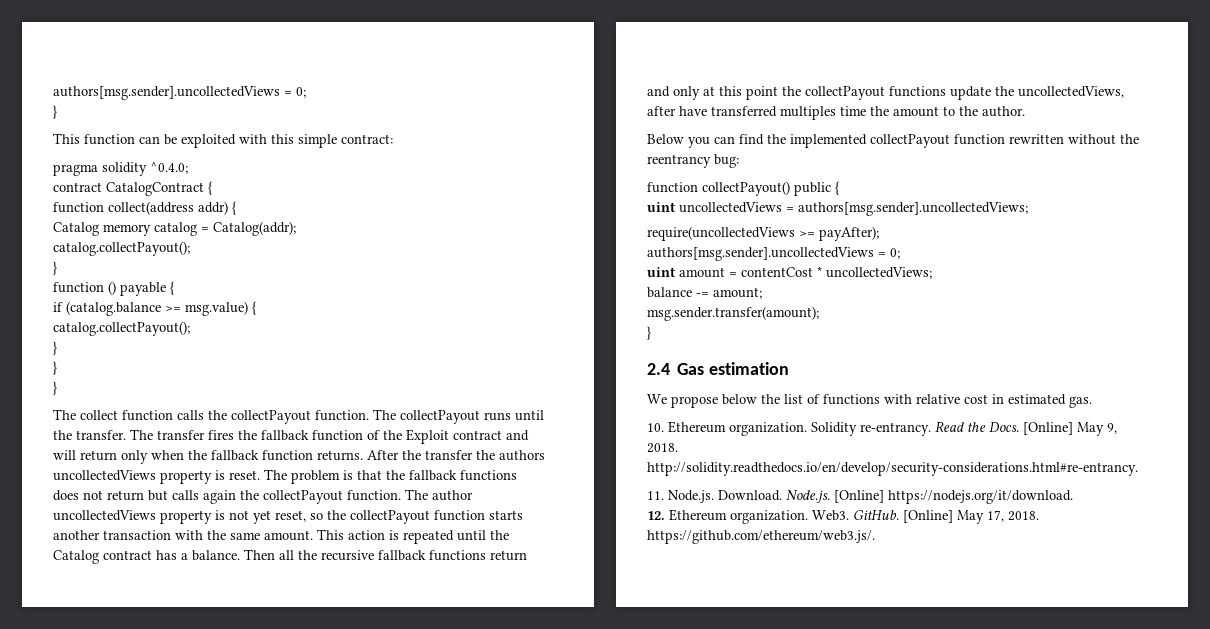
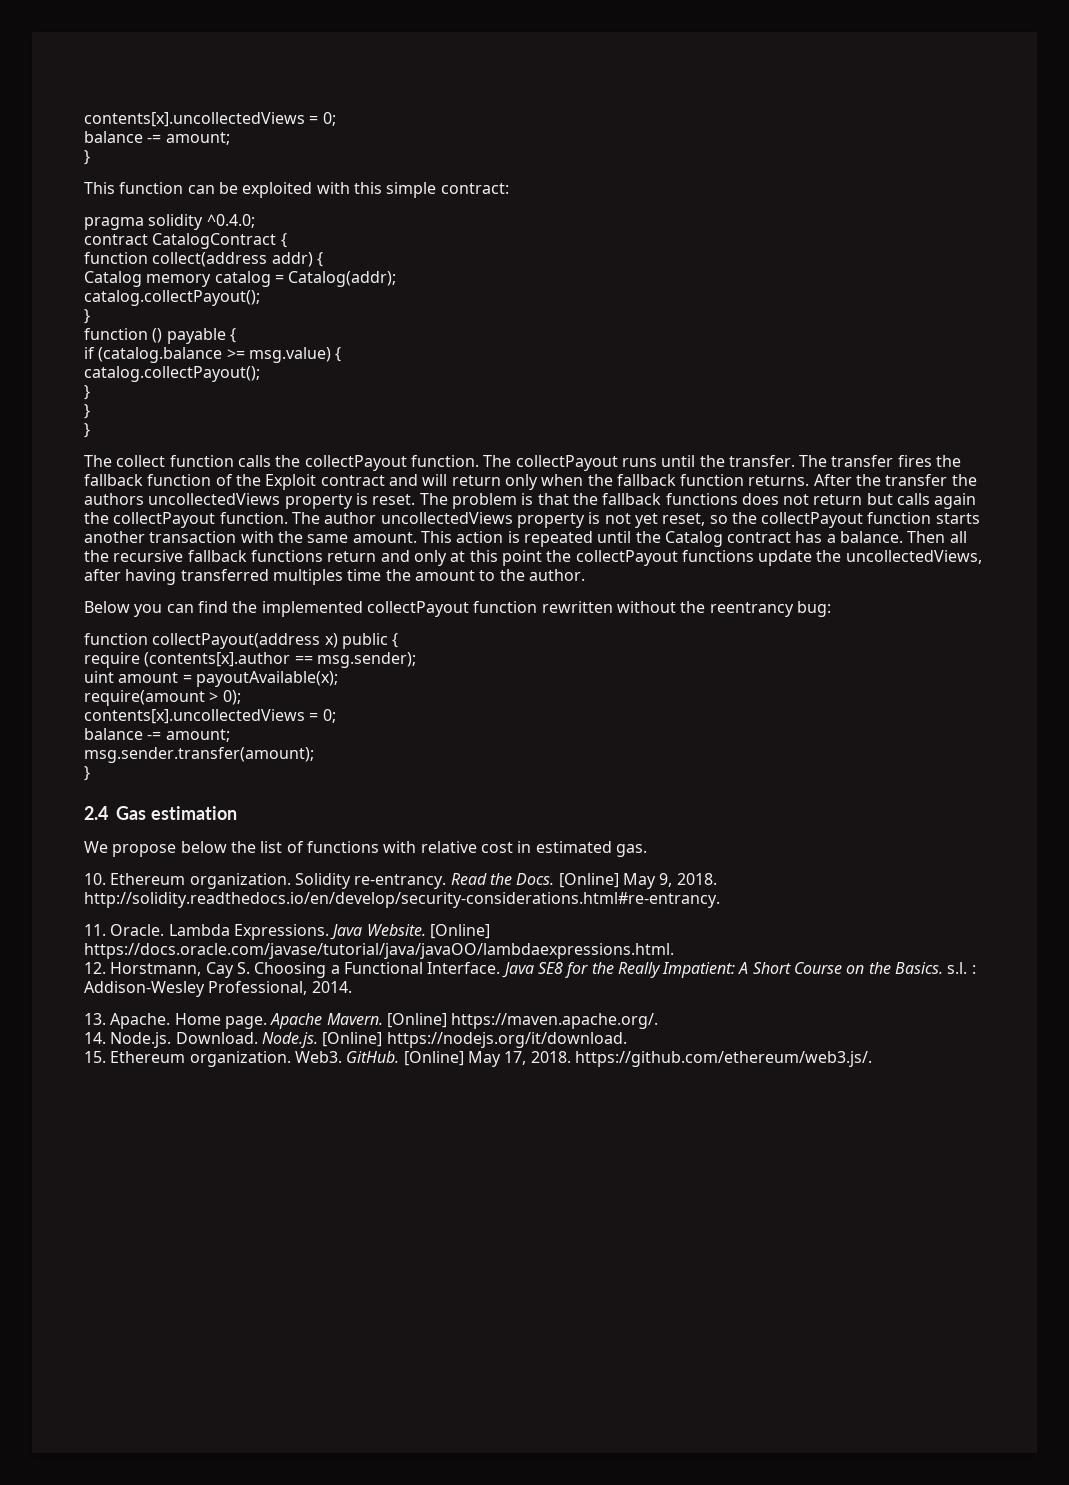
[53,86,306,100] authors[msg.sender].uncollectedViews = 0; -> [84,112,336,127] [84,131,230,145] contents[x].uncollectedViews = 0; // balance -= amount;
[679,106,707,116] have -> [125,569,177,585] having
[702,181,790,196] collectPayout() -> [152,633,338,649] collectPayout(address x)
[647,202,1028,216] [647,226,879,241] [647,247,900,261] [647,266,932,279] uint uncollectedViews = authors[msg.sender].uncollectedViews; // require(uncollectedViews >= payAfter); // authors[msg.sender].uncollectedViews = 0; // uint amount = contentCost * uncollectedViews; -> [84,652,416,668] [84,671,338,687] [84,690,241,706] [84,709,336,724] require (contents[x].author == msg.sender); // uint amount = payoutAvailable(x); // require(amount > 0); // contents[x].uncollectedViews = 0;
(664, 495) none -> [110,924,490,940] [84,943,674,959] [84,962,976,978] [84,981,352,997] [84,1013,659,1029] [84,1032,106,1044] Oracle. Lambda Expressions. Java Website. [Online] https://docs.oracle.com/javase/tutorial/java/javaOO/lambdaexpressions.html. // 12. Horstmann, Cay S. Choosing a Functional Interface. Java SE8 for the Really Impatient: A Short Course on the Basics. s.l. : Addison-Wesley Professional, 2014. // 13. Apache. Home page. Apache Mavern. [Online] https://maven.apache.org/. // 14.
[647,511,665,520] 12. -> [84,1051,106,1063] 15.

